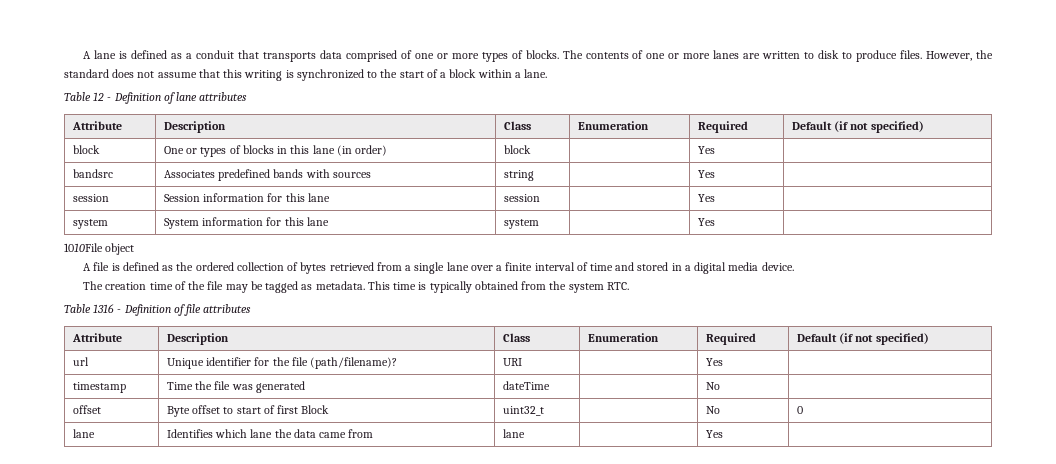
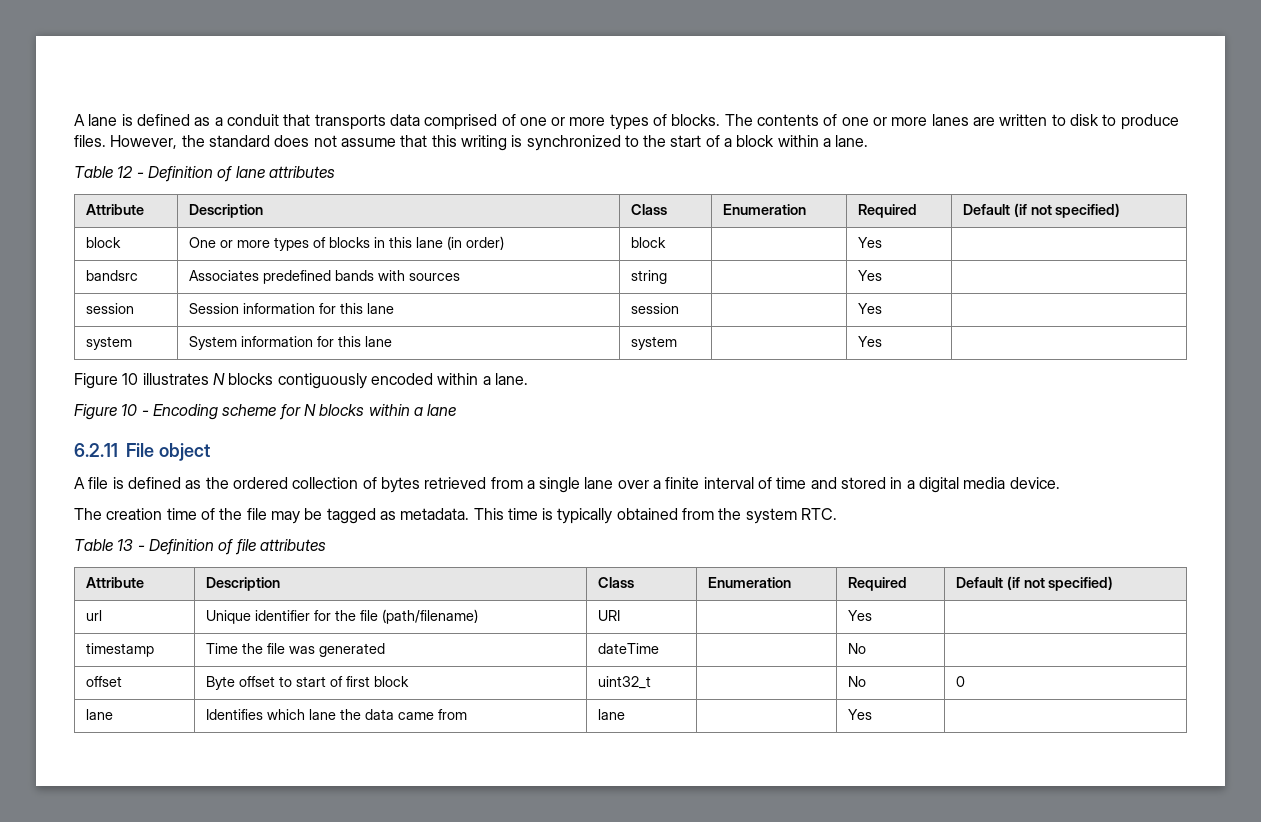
(198, 151) none -> [236,240,270,248] more
[64,243,103,252] 1010File -> [74,373,528,389] [74,404,457,420] [74,443,154,457] Figure 10 illustrates N blocks contiguously encoded within a lane. // Figure 10 - Encoding scheme for N blocks within a lane // 6.2.11 File
[93,304,115,313] 1316 -> [117,539,134,551] 13
[310,357,398,369] (path/filename)? -> [381,609,478,624] (path/filename)
[301,405,330,414] Block -> [373,676,409,687] block

